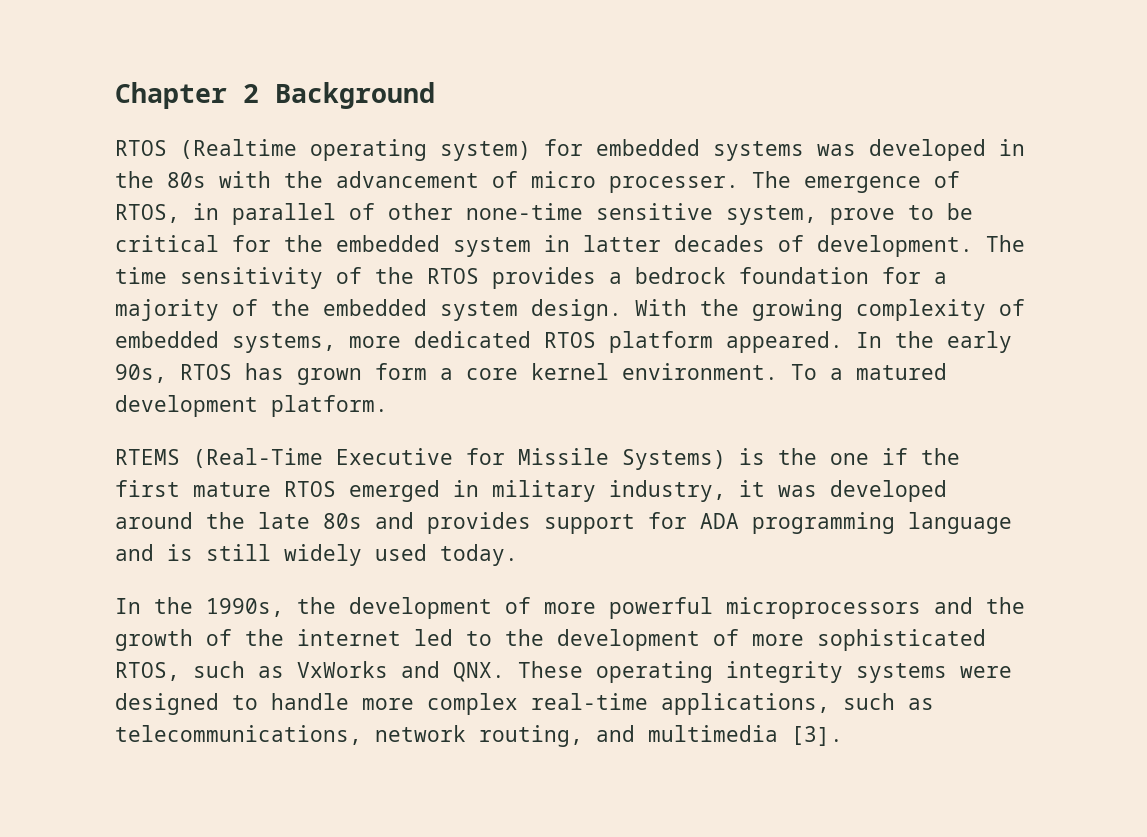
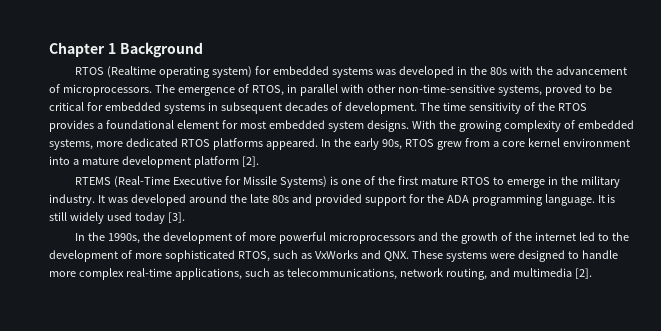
[243,84,259,103] 2 -> [107,43,116,54] 1
[531,171,739,193] micro processer. -> [62,84,152,96] microprocessors.
[349,203,973,225] [115,235,661,257] of other none-time sensitive system, prove to be critical for the embedded system in latter -> [340,84,612,96] [49,102,282,114] with other non-time-sensitive systems, proved to be critical for embedded systems in subsequent
[635,267,947,284] [115,299,622,321] bedrock foundation for a majority of the embedded system design. -> [105,120,409,132] foundational element for most embedded system designs.
[609,331,713,353] platform -> [212,138,263,150] platforms
[245,363,947,385] [115,395,388,417] has grown form a core kernel environment. To a matured development platform. -> [436,138,630,150] [49,156,259,168] grew from a core kernel environment into a mature development platform [2].
[778,448,908,465] the one if -> [341,176,376,185] one of
[349,480,765,502] emerged in military industry, it -> [492,176,620,188] [49,194,105,206] to emerge in the military industry. It
[427,512,531,534] provides -> [314,194,362,206] provided
(687, 520) none -> [426,194,444,203] the
[908,512,1012,534] [115,544,154,561] language and -> [544,194,605,206] language. It
[440,544,518,566] today. -> [134,212,185,224] today [3].
[596,661,843,683] operating integrity -> (443, 254) none
[791,726,843,746] [3]. -> [574,268,592,279] [2].

